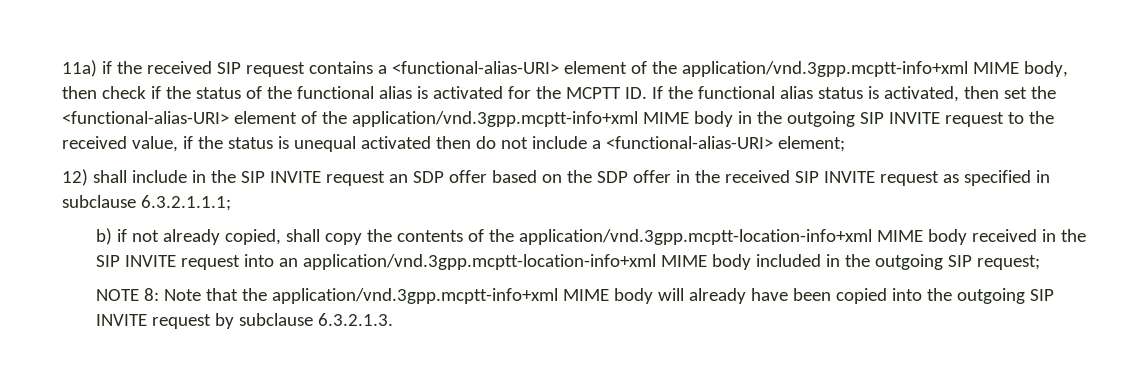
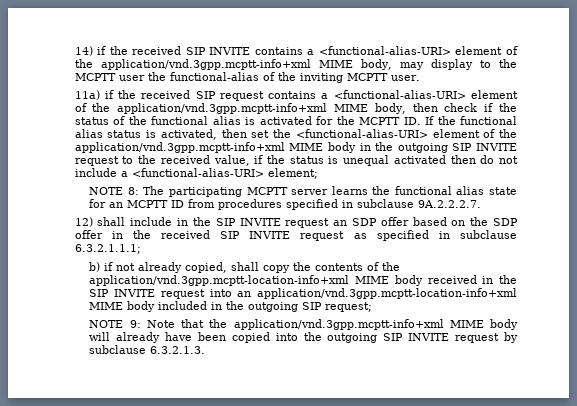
(61, 68) none -> [74,46,518,56] [74,59,517,70] [74,72,420,83] 14) if the received SIP INVITE contains a <functional-alias-URI> element of the application/vnd.3gpp.mcptt-info+xml MIME body, may display to the MCPTT user the functional-alias of the inviting MCPTT user. //
(845, 144) none -> [89,186,517,197] [89,199,482,210] // NOTE 8: The participating MCPTT server learns the functional alias state for an MCPTT ID from procedures specified in subclause 9A.2.2.2.7.
[144,288,160,301] 8: -> [129,320,141,328] 9:

